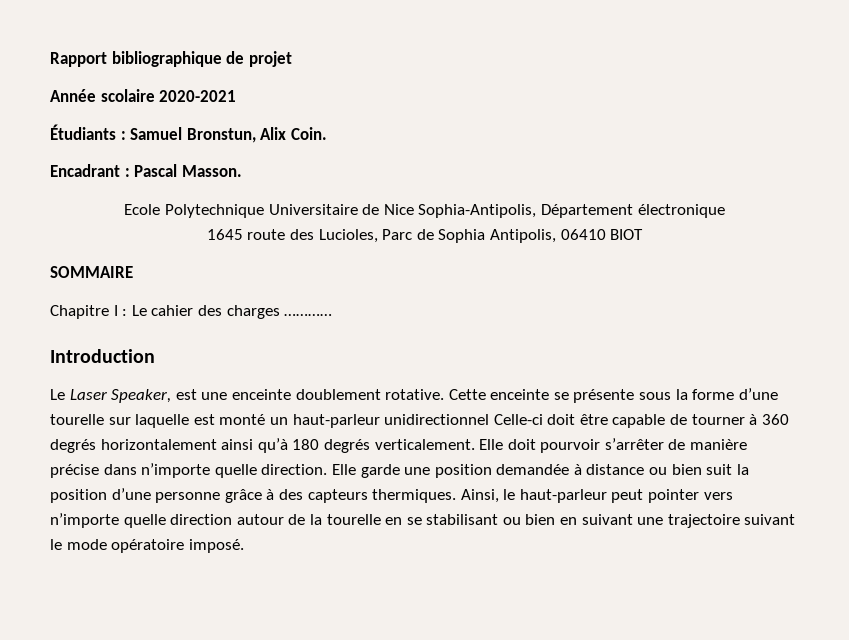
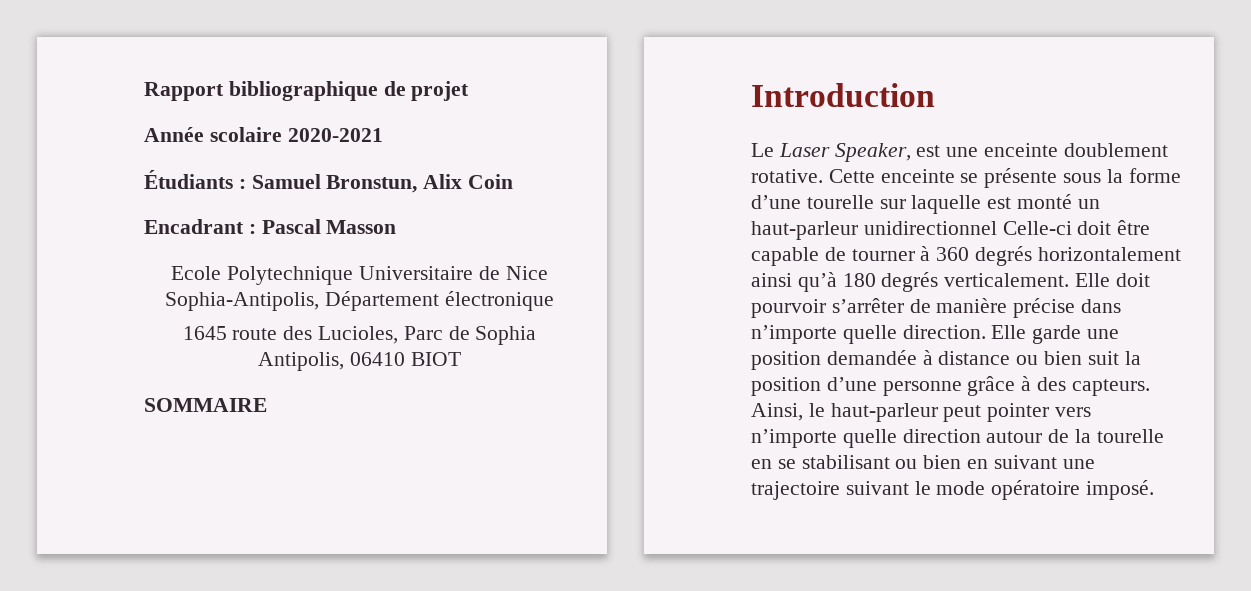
[290,127,327,140] Coin. -> [468,174,514,189] Coin
[181,165,242,177] Masson. -> [326,220,397,234] Masson
[50,305,333,319] // Chapitre I : Le cahier des charges ………… -> (267, 405) none
[307,489,457,503] capteurs thermiques. -> [1071,379,1150,396] capteurs.

